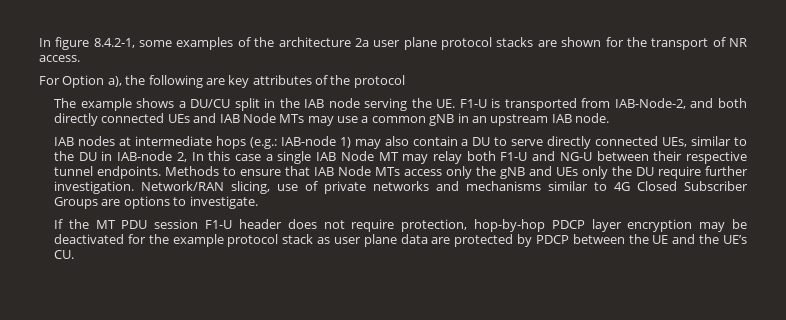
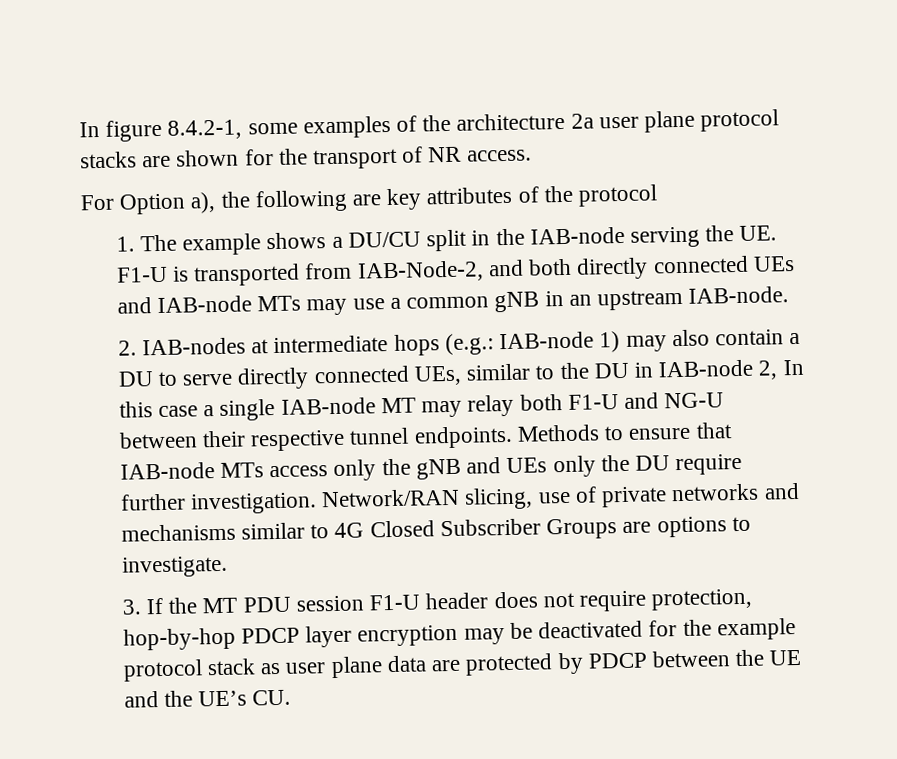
(405, 81) none -> [115,236,135,252] 1.
[304,98,360,108] IAB node -> [529,226,625,245] IAB-node
[219,113,276,123] IAB Node -> [157,295,253,314] IAB-node
[551,113,610,123] [54,136,115,146] IAB node. // IAB nodes -> [688,286,790,304] [117,337,247,356] IAB-node. // 2. IAB-nodes
[316,151,374,161] IAB Node -> [280,397,376,415] IAB-node
[314,166,372,176] IAB Node -> [119,462,215,480] IAB-node
(258, 202) none -> [121,599,142,615] 3.

